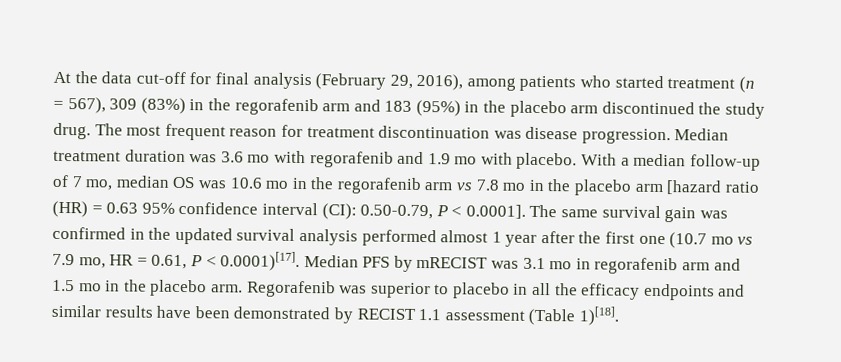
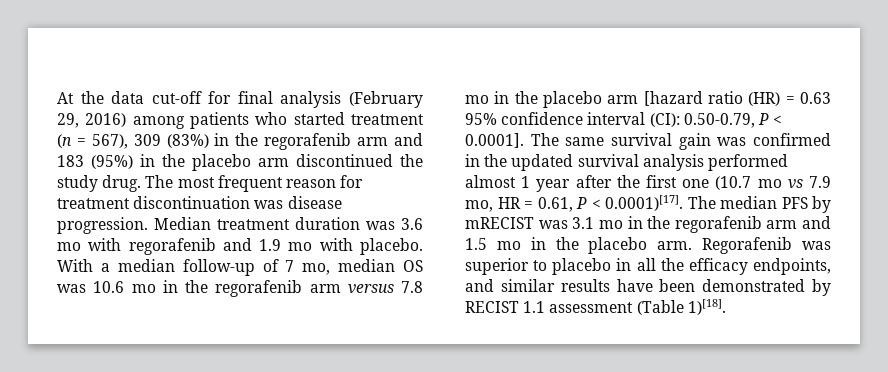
[416,73,464,91] 2016), -> [85,113,127,127] 2016)
[456,182,473,191] vs -> [347,284,394,294] versus
[303,255,359,268] Median -> [687,196,777,209] The median
(591, 264) none -> [647,216,671,229] the
[643,283,715,301] endpoints -> [753,258,831,275] endpoints,

